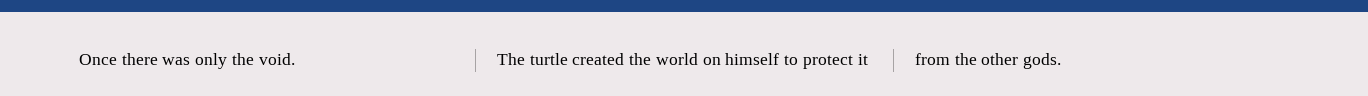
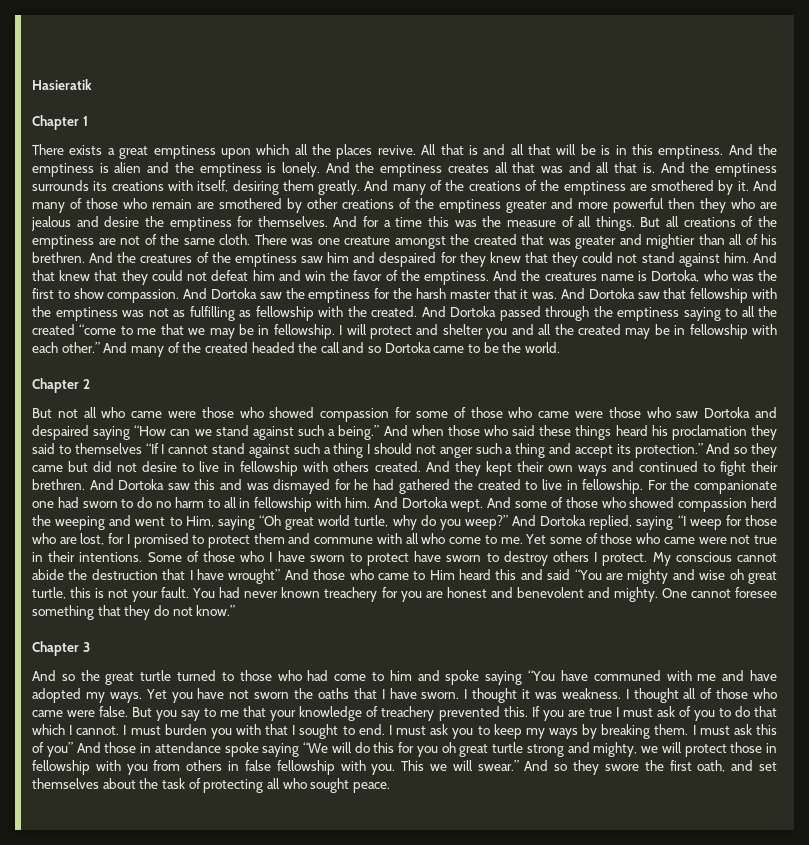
[79,53,295,69] [497,53,1062,69] Once there was only the void. // The turtle created the world on himself to protect it from the other gods. -> [32,79,92,90] [32,115,88,130] [32,144,777,159] [32,162,777,177] [32,180,777,195] [32,198,777,213] [31,216,777,231] [32,234,777,249] [32,252,777,267] [32,270,778,285] [32,288,778,303] [32,306,777,321] [32,324,777,339] [32,342,560,357] [32,378,90,393] [32,407,778,422] [32,425,777,440] [32,443,778,458] [32,461,778,476] [32,479,778,494] [32,497,778,512] [32,515,777,530] [32,533,778,548] [32,551,777,566] [32,569,777,584] [32,587,777,602] [32,605,236,620] [32,641,90,656] [32,670,777,685] [32,688,777,703] [32,706,778,721] [32,724,778,739] [32,742,777,757] [32,760,778,775] [32,778,390,793] Hasieratik // Chapter 1 // There exists a great emptiness upon which all the places revive. All that is and all that will be is in this emptiness. And the emptiness is alien and the emptiness is lonely. And the emptiness creates all that was and all that is. And the emptiness surrounds its creations with itself, desiring them greatly. And many of the creations of the emptiness are smothered by it. And many of those who remain are smothered by other creations of the emptiness greater and more powerful then they who are jealous and desire the emptiness for themselves. And for a time this was the measure of all things. But all creations of the emptiness are not of the same cloth. There was one creature amongst the created that was greater and mightier than all of his brethren. And the creatures of the emptiness saw him and despaired for they knew that they could not stand against him. And that knew that they could not defeat him and win the favor of the emptiness. And the creatures name is Dortoka, who was the first to show compassion. And Dortoka saw the emptiness for the harsh master that it was. And Dortoka saw that fellowship with the emptiness was not as fulfilling as fellowship with the created. And Dortoka passed through the emptiness saying to all the created “come to me that we may be in fellowship. I will protect and shelter you and all the created may be in fellowship with each other.” And many of the created headed the call and so Dortoka came to be the world. // Chapter 2 // But not all who came were those who showed compassion for some of those who came were those who saw Dortoka and despaired saying “How can we stand against such a being.” And when those who said these things heard his proclamation they said to themselves “If I cannot stand against such a thing I should not anger such a thing and accept its protection.” And so they came but did not desire to live in fellowship with others created. And they kept their own ways and continued to fight their brethren. And Dortoka saw this and was dismayed for he had gathered the created to live in fellowship. For the companionate one had sworn to do no harm to all in fellowship with him. And Dortoka wept. And some of those who showed compassion herd the weeping and went to Him, saying “Oh great world turtle, why do you weep?” And Dortoka replied, saying “I weep for those who are lost, for I promised to protect them and commune with all who come to me. Yet some of those who came were not true in their intentions. Some of those who I have sworn to protect have sworn to destroy others I protect. My conscious cannot abide the destruction that I have wrought” And those who came to Him heard this and said “You are mighty and wise oh great turtle, this is not your fault. You had never known treachery for you are honest and benevolent and mighty. One cannot foresee something that they do not know.” // Chapter 3 // And so the great turtle turned to those who had come to him and spoke saying “You have communed with me and have adopted my ways. Yet you have not sworn the oaths that I have sworn. I thought it was weakness. I thought all of those who came were false. But you say to me that your knowledge of treachery prevented this. If you are true I must ask of you to do that which I cannot. I must burden you with that I sought to end. I must ask you to keep my ways by breaking them. I must ask this of you” And those in attendance spoke saying “We will do this for you oh great turtle strong and mighty, we will protect those in fellowship with you from others in false fellowship with you. This we will swear.” And so they swore the first oath, and set themselves about the task of protecting all who sought peace.

